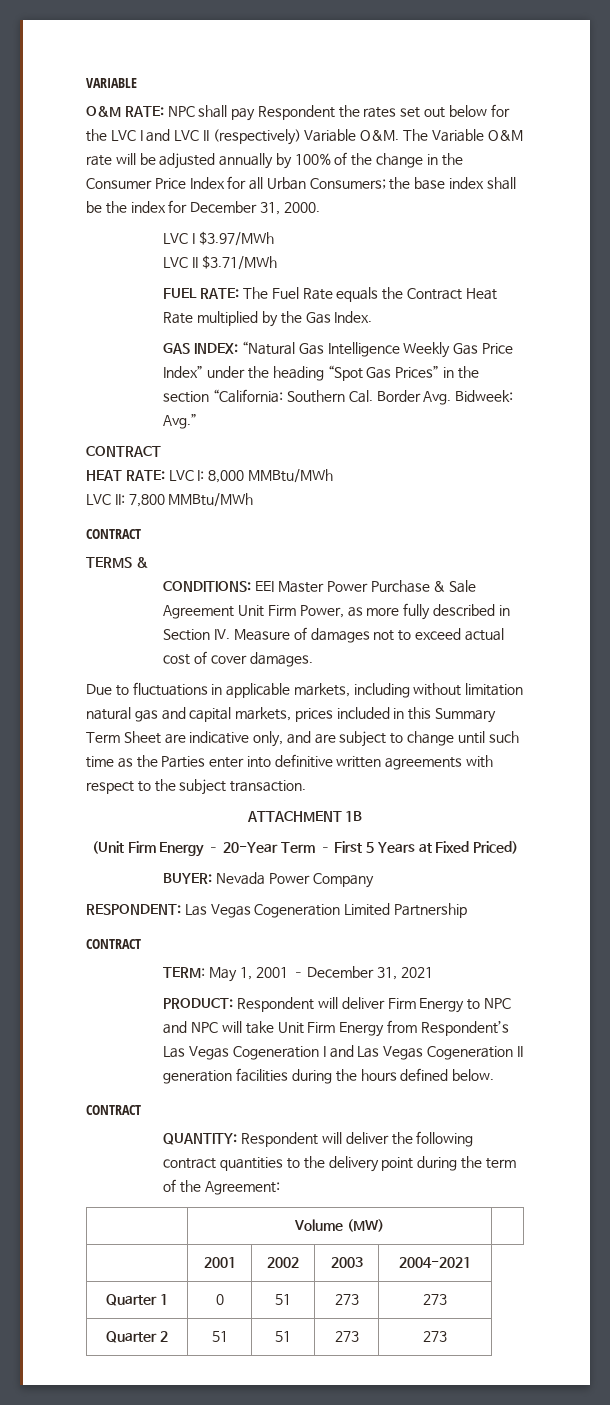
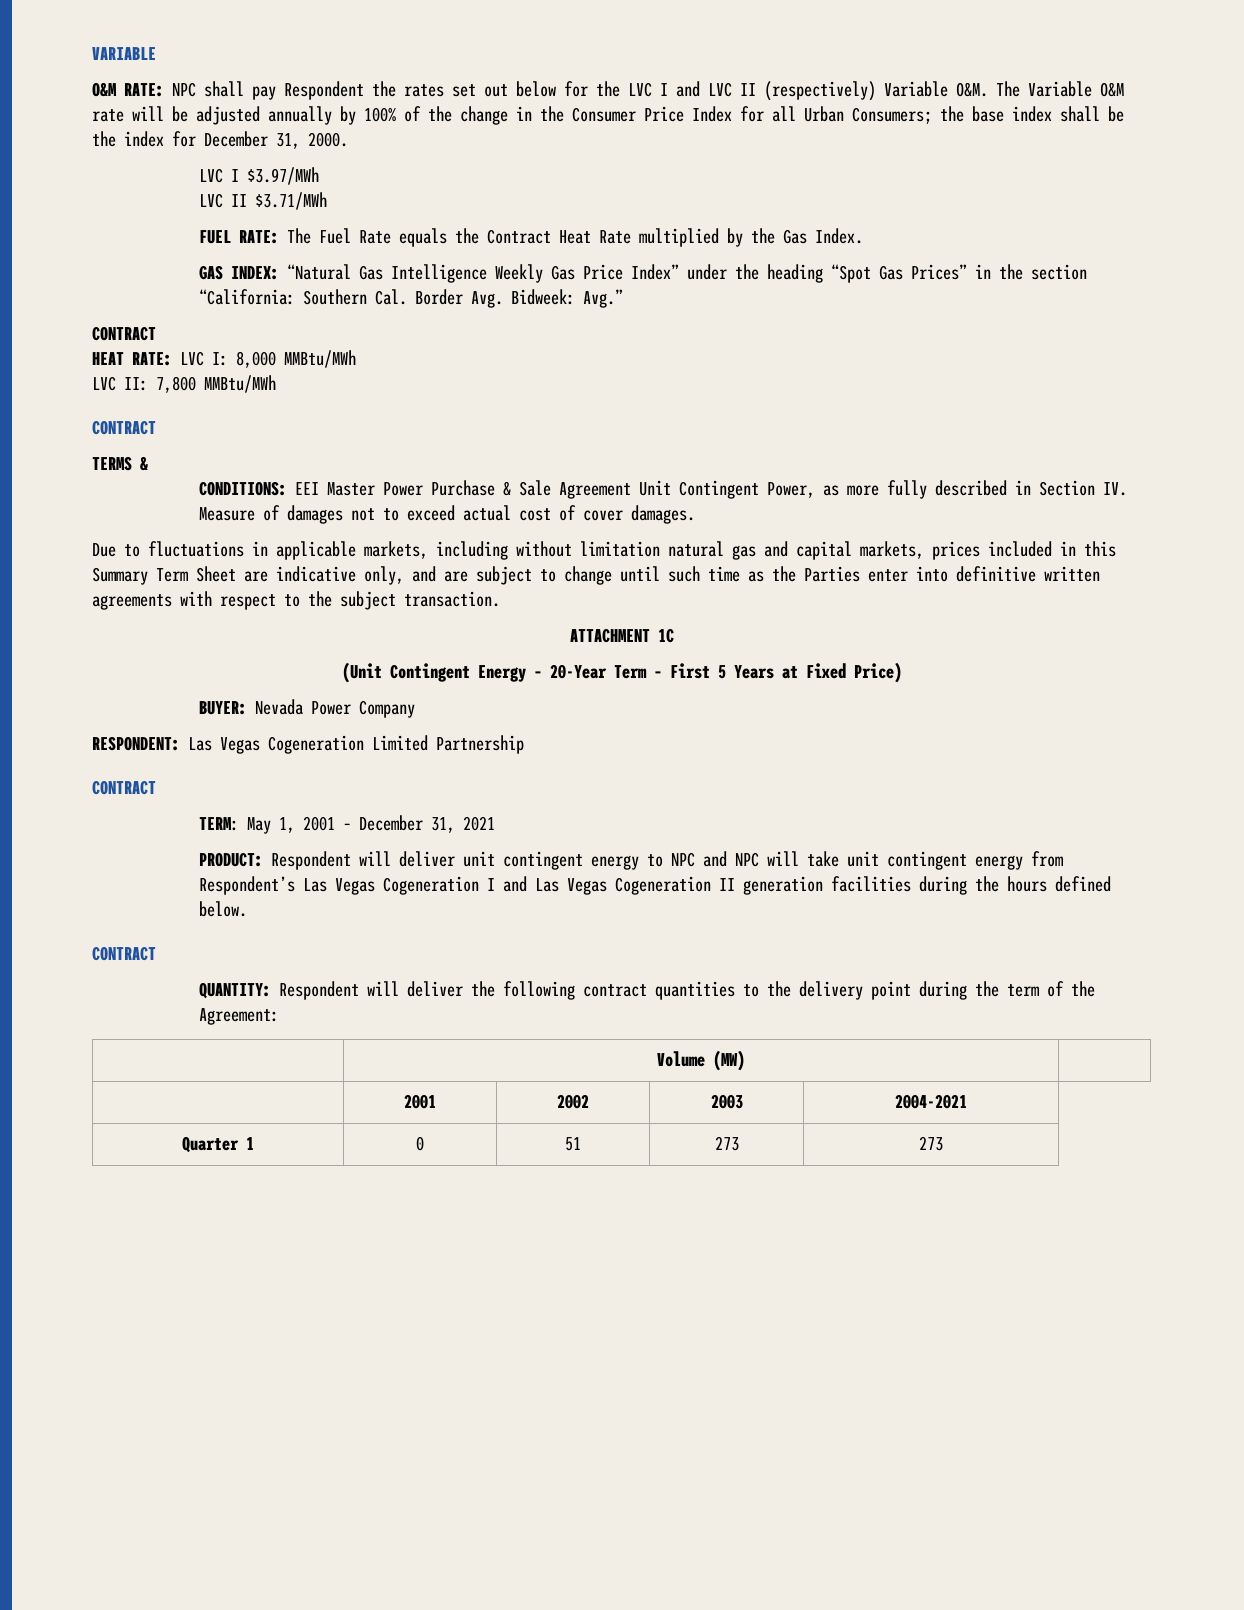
[267,605,296,616] Firm -> [678,480,759,499] Contingent
[345,811,363,822] 1B -> [658,628,674,643] 1C
[127,841,156,853] Firm -> [390,663,470,682] Contingent
[473,841,519,854] Priced) -> [854,662,902,683] Price)
[387,998,465,1013] Firm Energy -> [462,851,639,870] unit contingent energy
[277,1022,385,1037] Unit Firm Energy -> [846,851,1023,870] unit contingent energy
[106,1331,168,1343] [211,1331,228,1342] [275,1331,291,1342] [334,1331,359,1342] [423,1331,447,1342] // Quarter 2 | 51 | 51 | 273 | 273 -> (943, 1143) none

